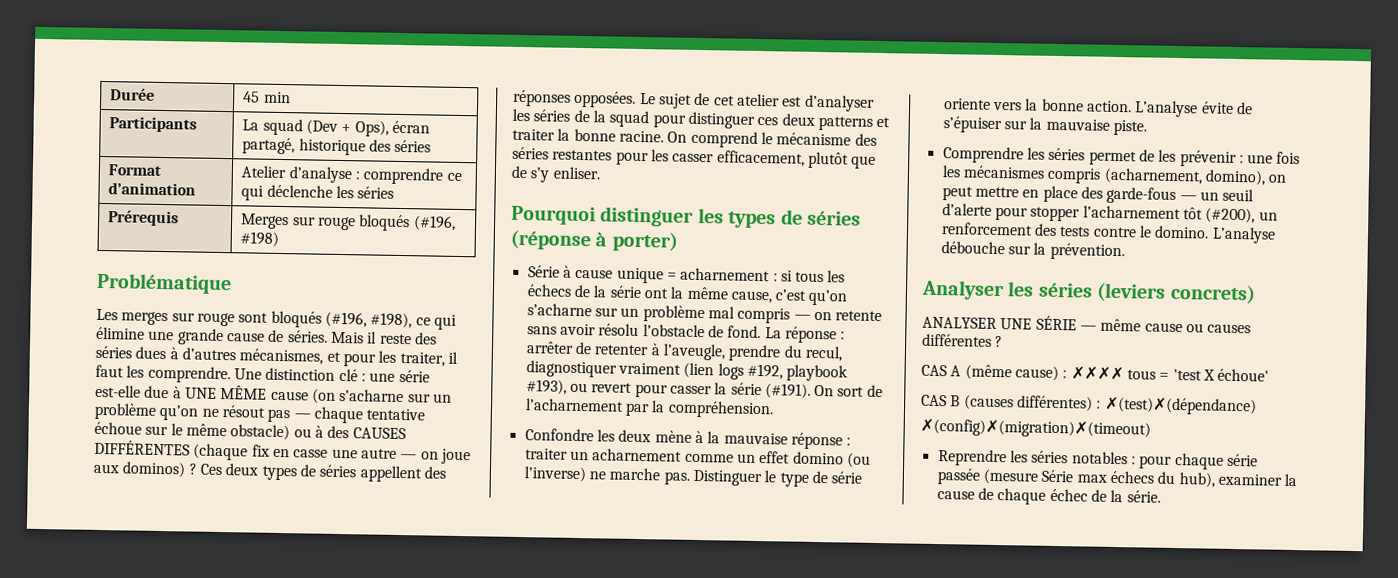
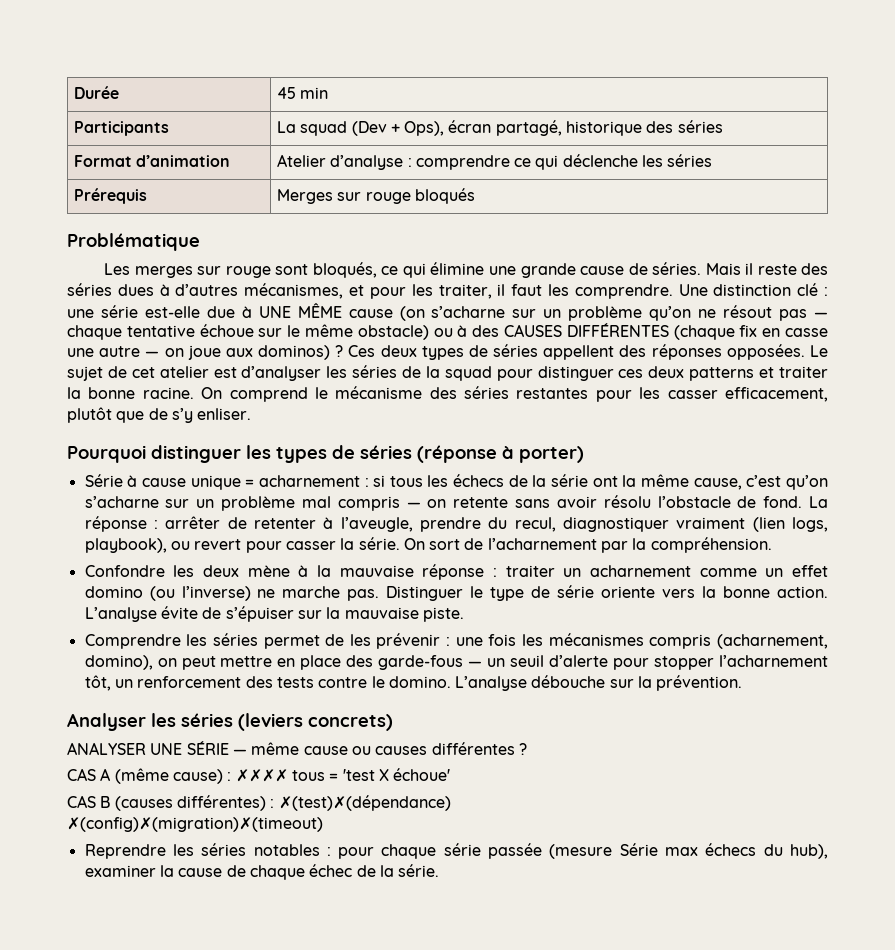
[412,215,456,231] [240,231,280,247] (#196, #198) -> (475, 196) none
[270,310,413,329] bloqués (#196, #198), -> [312,262,377,278] bloqués,
[717,363,849,382] [525,379,567,395] logs #192, playbook #193), -> [792,517,828,532] [84,538,167,553] logs, playbook),
[730,382,811,399] série (#191). -> [358,537,400,550] série.
[1182,207,1256,224] tôt (#200), -> [84,675,111,691] tôt,

